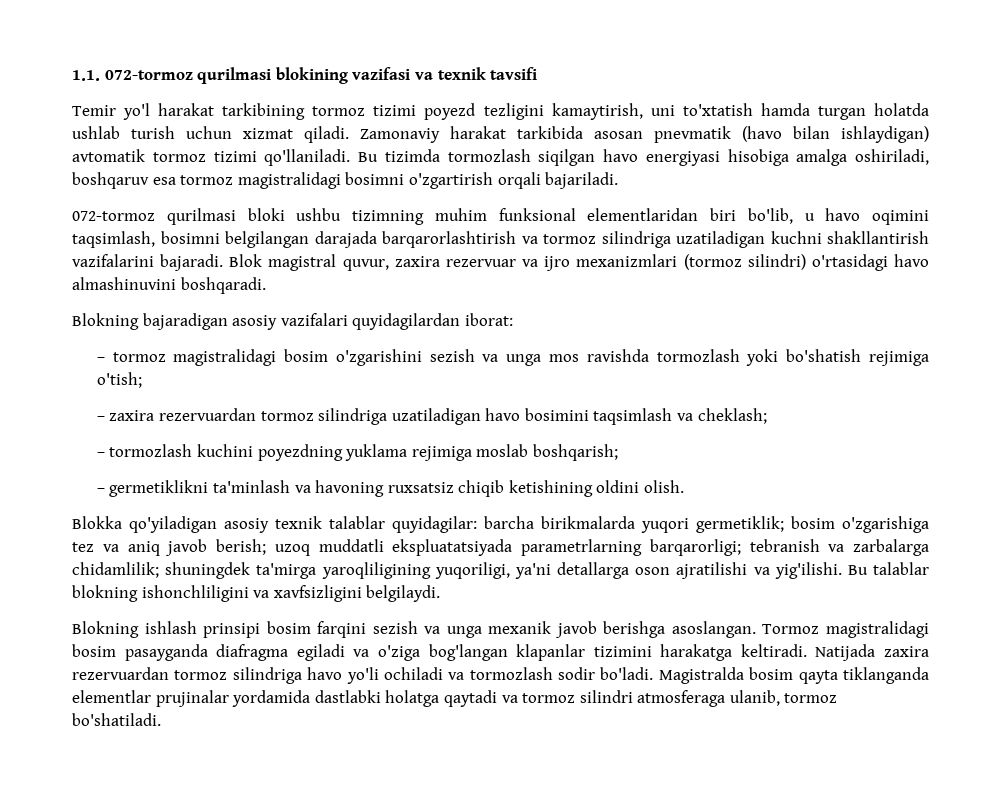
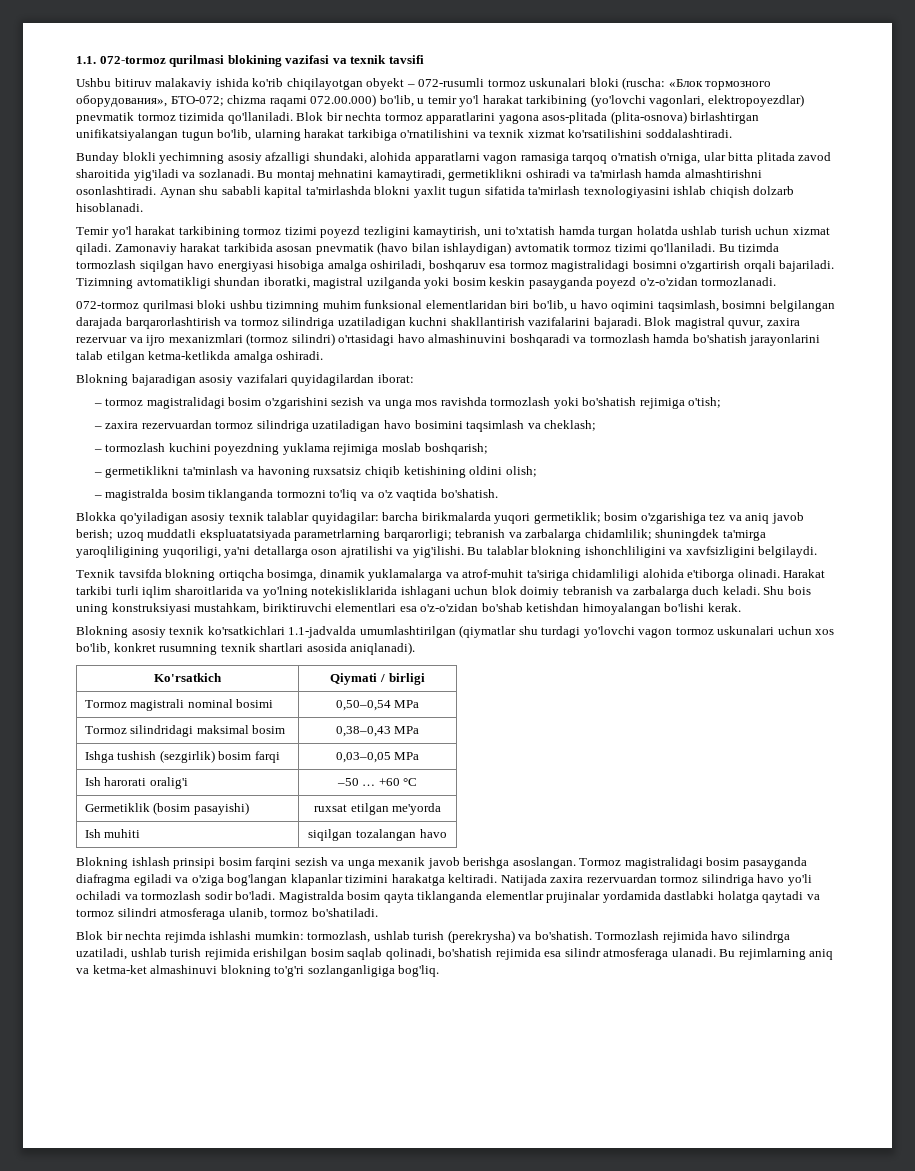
(538, 73) none -> [76,77,772,90] [76,94,804,107] [76,111,760,124] [76,129,732,141] [76,152,832,164] [76,169,762,181] [76,186,795,198] [76,203,143,212] // Ushbu bitiruv malakaviy ishida ko'rib chiqilayotgan obyekt – 072-rusumli tormoz uskunalari bloki (ruscha: «Блок тормозного оборудования», БТО-072; chizma raqami 072.00.000) bo'lib, u temir yo'l harakat tarkibining (yo'lovchi vagonlari, elektropoyezdlar) pnevmatik tormoz tizimida qo'llaniladi. Blok bir nechta tormoz apparatlarini yagona asos-plitada (plita-osnova) birlashtirgan unifikatsiyalangan tugun bo'lib, ularning harakat tarkibiga o'rnatilishini va texnik xizmat ko'rsatilishini soddalashtiradi. // Bunday blokli yechimning asosiy afzalligi shundaki, alohida apparatlarni vagon ramasiga tarqoq o'rnatish o'rniga, ular bitta plitada zavod sharoitida yig'iladi va sozlanadi. Bu montaj mehnatini kamaytiradi, germetiklikni oshiradi va ta'mirlash hamda almashtirishni osonlashtiradi. Aynan shu sababli kapital ta'mirlashda blokni yaxlit tugun sifatida ta'mirlash texnologiyasini ishlab chiqish dolzarb hisoblanadi.
(619, 180) none -> [76,277,777,289] Tizimning avtomatikligi shundan iboratki, magistral uzilganda yoki bosim keskin pasayganda poyezd o'z-o'zidan tormozlanadi.
[180,277,266,294] boshqaradi. -> [509,334,821,346] [76,351,324,363] boshqaradi va tormozlash hamda bo'shatish jarayonlarini talab etilgan ketma-ketlikda amalga oshiradi.
[644,480,685,493] olish. -> [505,466,537,477] [93,489,498,501] olish; // – magistralda bosim tiklanganda tormozni to'liq va o'z vaqtida bo'shatish.
(441, 593) none -> [76,569,826,581] [76,586,811,598] [76,603,741,615] [76,625,835,638] [76,642,416,655] [154,673,222,682] [330,673,425,685] [84,699,274,711] [335,700,420,711] [84,725,286,737] [335,726,420,737] [84,750,280,763] [335,752,420,763] [84,777,188,789] [336,778,418,786] [84,802,249,815] [313,803,442,815] [84,829,141,838] [308,829,447,841] // Texnik tavsifda blokning ortiqcha bosimga, dinamik yuklamalarga va atrof-muhit ta'siriga chidamliligi alohida e'tiborga olinadi. Harakat tarkibi turli iqlim sharoitlarida va yo'lning notekisliklarida ishlagani uchun blok doimiy tebranish va zarbalarga duch keladi. Shu bois uning konstruksiyasi mustahkam, biriktiruvchi elementlari esa o'z-o'zidan bo'shab ketishdan himoyalangan bo'lishi kerak. // Blokning asosiy texnik ko'rsatkichlari 1.1-jadvalda umumlashtirilgan (qiymatlar shu turdagi yo'lovchi vagon tormoz uskunalari uchun xos bo'lib, konkret rusumning texnik shartlari asosida aniqlanadi). // Ko'rsatkich | Qiymati / birligi // Tormoz magistrali nominal bosimi | 0,50–0,54 MPa // Tormoz silindridagi maksimal bosim | 0,38–0,43 MPa // Ishga tushish (sezgirlik) bosim farqi | 0,03–0,05 MPa // Ish harorati oralig'i | ‒50 … +60 °C // Germetiklik (bosim pasayishi) | ruxsat etilgan me'yorda // Ish muhiti | siqilgan tozalangan havo
(161, 719) none -> [76,930,790,943] [76,948,834,960] [76,965,440,977] // Blok bir nechta rejimda ishlashi mumkin: tormozlash, ushlab turish (perekrysha) va bo'shatish. Tormozlash rejimida havo silindrga uzatiladi, ushlab turish rejimida erishilgan bosim saqlab qolinadi, bo'shatish rejimida esa silindr atmosferaga ulanadi. Bu rejimlarning aniq va ketma-ket almashinuvi blokning to'g'ri sozlanganligiga bog'liq.

